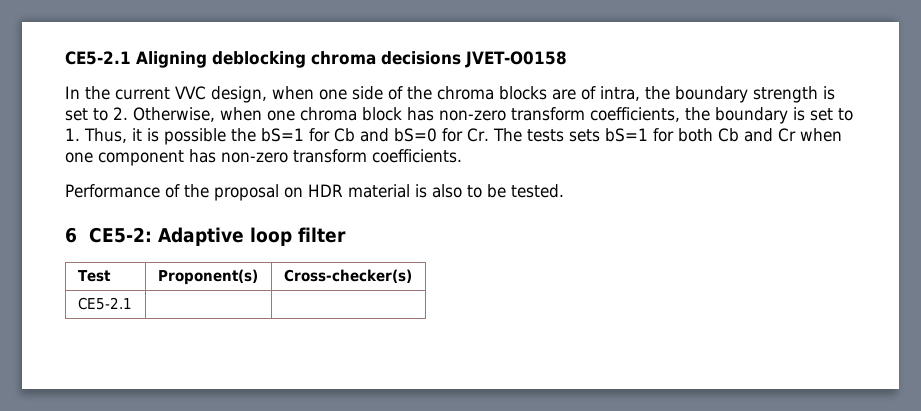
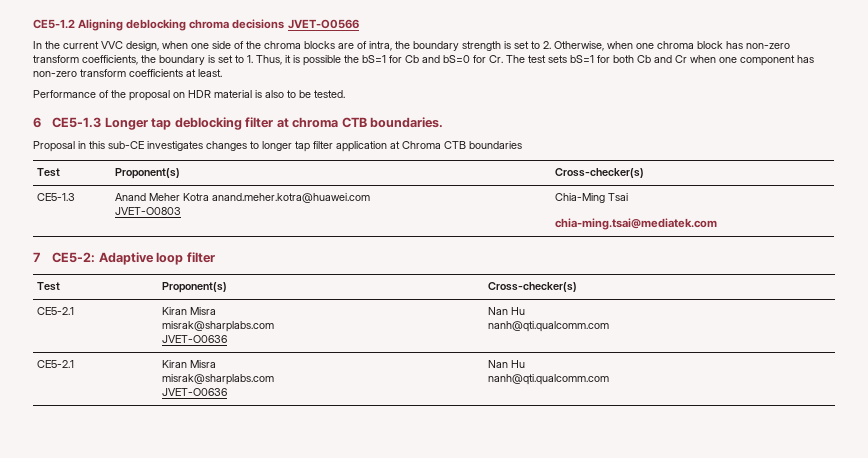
[65,51,131,65] CE5-2.1 -> [33,19,75,29] CE5-1.2
[465,51,567,68] JVET-O0158 -> [287,19,359,29] JVET-O0566
[526,129,564,142] tests -> [528,55,546,63] test
[372,149,462,163] coefficients. -> [129,69,222,77] coefficients at least.
(77, 235) none -> [52,117,444,130] [33,141,522,152] [37,168,61,177] [115,168,181,179] [555,168,645,178] [37,193,76,201] [115,193,371,203] [115,207,182,215] [555,193,629,203] [555,218,718,230] [33,252,40,262] CE5-1.3 Longer tap deblocking filter at chroma CTB boundaries. // Proposal in this sub-CE investigates changes to longer tap filter application at Chroma CTB boundaries // Test | Proponent(s) | Cross-checker(s) // CE5-1.3 | Anand Meher Kotra anand.meher.kotra@huawei.com // JVET-O0803 | Chia-Ming Tsai // chia-ming.tsai@mediatek.com // 7
(132, 303) | -> [162,307,217,315] [162,321,275,332] [162,335,228,343] [488,307,526,315] [488,321,610,332] [37,360,75,368] [162,360,217,368] [162,374,275,385] [162,388,228,396] [488,360,526,368] [488,374,610,385] Kiran Misra // misrak@sharplabs.com // JVET-O0636 | Nan Hu // nanh@qti.qualcomm.com // CE5-2.1 | Kiran Misra // misrak@sharplabs.com // JVET-O0636 | Nan Hu // nanh@qti.qualcomm.com

